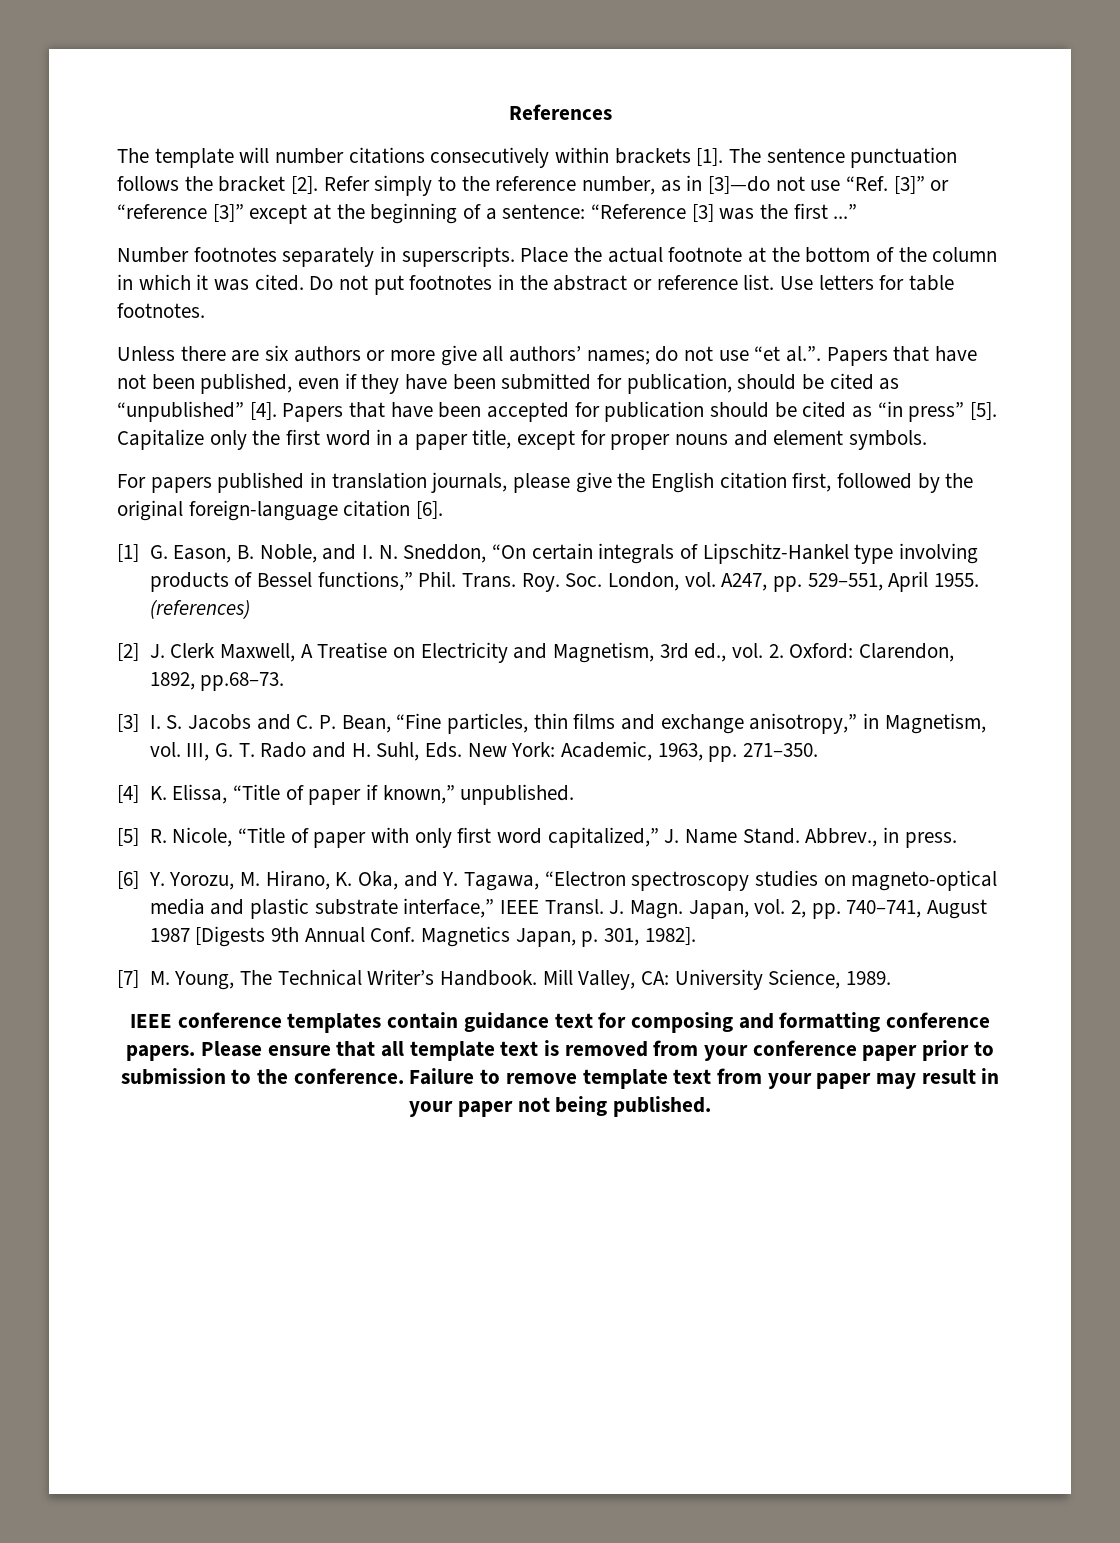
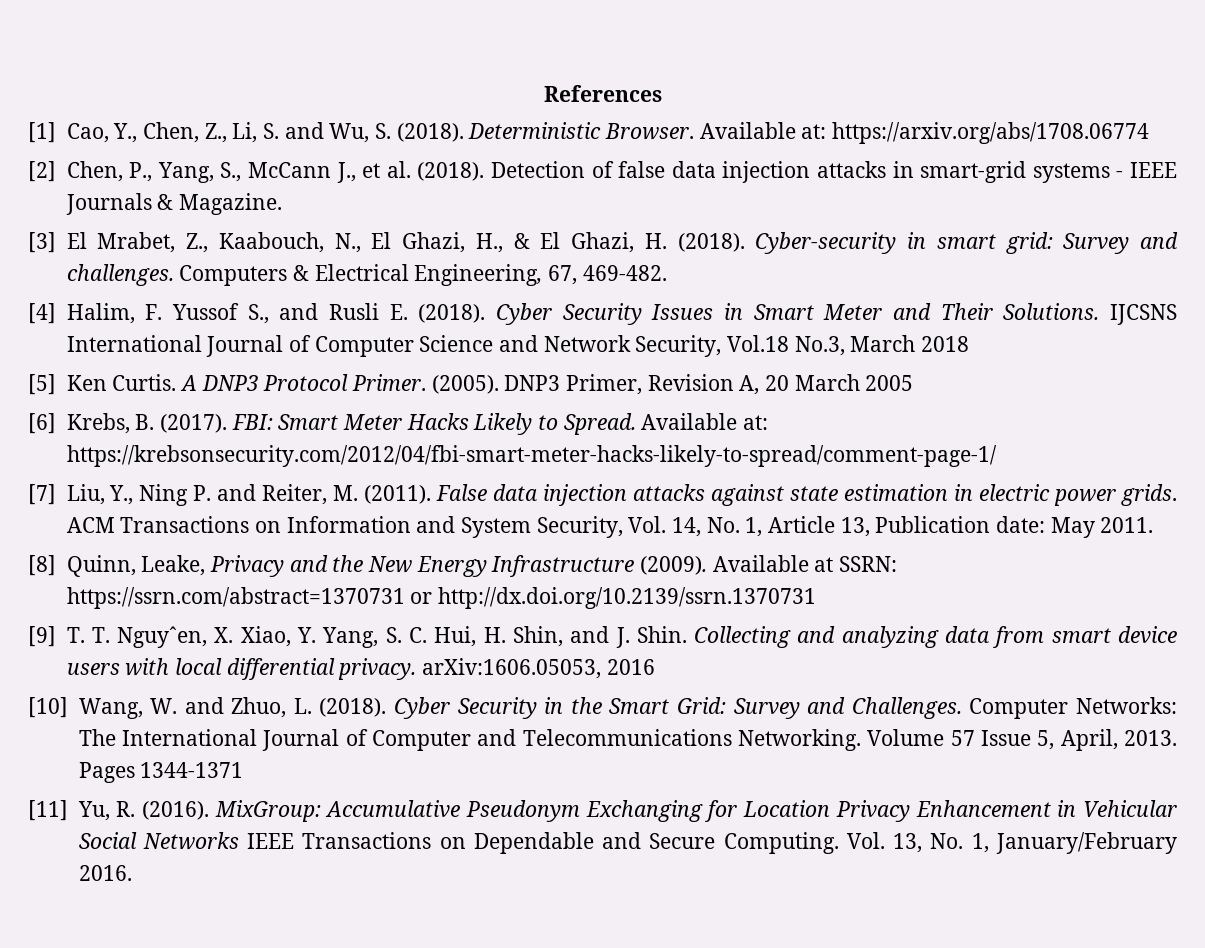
[117,147,958,168] [117,175,950,196] [117,203,858,224] [117,246,998,267] [117,274,955,295] [117,303,205,318] [117,345,978,366] [117,373,900,394] [117,401,998,422] [117,429,928,450] [117,472,974,493] [117,500,444,521] [117,543,978,564] [149,571,979,592] [149,599,250,619] [117,642,954,663] [149,672,285,691] [117,713,986,734] [149,741,818,762] [117,784,575,805] [117,827,957,848] [117,870,998,891] [149,898,987,919] [149,926,696,947] [117,969,891,990] [130,1012,990,1033] [126,1040,994,1061] [120,1068,1000,1089] [409,1096,711,1117] The template will number citations consecutively within brackets [1]. The sentence punctuation follows the bracket [2]. Refer simply to the reference number, as in [3]—do not use “Ref. [3]” or “reference [3]” except at the beginning of a sentence: “Reference [3] was the first ...” // Number footnotes separately in superscripts. Place the actual footnote at the bottom of the column in which it was cited. Do not put footnotes in the abstract or reference list. Use letters for table footnotes. // Unless there are six authors or more give all authors’ names; do not use “et al.”. Papers that have not been published, even if they have been submitted for publication, should be cited as “unpublished” [4]. Papers that have been accepted for publication should be cited as “in press” [5]. Capitalize only the first word in a paper title, except for proper nouns and element symbols. // For papers published in translation journals, please give the English citation first, followed by the original foreign-language citation [6]. // [1] G. Eason, B. Noble, and I. N. Sneddon, “On certain integrals of Lipschitz-Hankel type involving products of Bessel functions,” Phil. Trans. Roy. Soc. London, vol. A247, pp. 529–551, April 1955. (references) // [2] J. Clerk Maxwell, A Treatise on Electricity and Magnetism, 3rd ed., vol. 2. Oxford: Clarendon, 1892, pp.68–73. // [3] I. S. Jacobs and C. P. Bean, “Fine particles, thin films and exchange anisotropy,” in Magnetism, vol. III, G. T. Rado and H. Suhl, Eds. New York: Academic, 1963, pp. 271–350. // [4] K. Elissa, “Title of paper if known,” unpublished. // [5] R. Nicole, “Title of paper with only first word capitalized,” J. Name Stand. Abbrev., in press. // [6] Y. Yorozu, M. Hirano, K. Oka, and Y. Tagawa, “Electron spectroscopy studies on magneto-optical media and plastic substrate interface,” IEEE Transl. J. Magn. Japan, vol. 2, pp. 740–741, August 1987 [Digests 9th Annual Conf. Magnetics Japan, p. 301, 1982]. // [7] M. Young, The Technical Writer’s Handbook. Mill Valley, CA: University Science, 1989. // IEEE conference templates contain guidance text for composing and formatting conference papers. Please ensure that all template text is removed from your conference paper prior to submission to the conference. Failure to remove template text from your paper may result in your paper not being published. -> [28,122,1149,144] [28,161,1177,183] [65,193,282,215] [28,232,1178,254] [66,264,667,286] [28,303,1177,325] [66,335,969,357] [28,374,914,395] [28,413,768,435] [66,445,997,467] [28,484,1177,506] [66,516,1154,538] [28,555,897,577] [66,587,816,609] [28,626,1178,648] [66,658,655,680] [28,697,1177,719] [78,729,1177,751] [78,762,244,783] [28,800,1177,822] [78,832,1177,854] [78,865,132,881] [1] Cao, Y., Chen, Z., Li, S. and Wu, S. (2018). Deterministic Browser. Available at: https://arxiv.org/abs/1708.06774 // [2] Chen, P., Yang, S., McCann J., et al. (2018). Detection of false data injection attacks in smart-grid systems - IEEE Journals & Magazine. // [3] El Mrabet, Z., Kaabouch, N., El Ghazi, H., & El Ghazi, H. (2018). Cyber-security in smart grid: Survey and challenges. Computers & Electrical Engineering, 67, 469-482. // [4] Halim, F. Yussof S., and Rusli E. (2018). Cyber Security Issues in Smart Meter and Their Solutions. IJCSNS International Journal of Computer Science and Network Security, Vol.18 No.3, March 2018 // [5] Ken Curtis. A DNP3 Protocol Primer. (2005). DNP3 Primer, Revision A, 20 March 2005 // [6] Krebs, B. (2017). FBI: Smart Meter Hacks Likely to Spread. Available at: https://krebsonsecurity.com/2012/04/fbi-smart-meter-hacks-likely-to-spread/comment-page-1/ // [7] Liu, Y., Ning P. and Reiter, M. (2011). False data injection attacks against state estimation in electric power grids. ACM Transactions on Information and System Security, Vol. 14, No. 1, Article 13, Publication date: May 2011. // [8] Quinn, Leake, Privacy and the New Energy Infrastructure (2009). Available at SSRN: https://ssrn.com/abstract=1370731 or http://dx.doi.org/10.2139/ssrn.1370731 // [9] T. T. Nguyˆen, X. Xiao, Y. Yang, S. C. Hui, H. Shin, and J. Shin. Collecting and analyzing data from smart device users with local differential privacy. arXiv:1606.05053, 2016 // [10] Wang, W. and Zhuo, L. (2018). Cyber Security in the Smart Grid: Survey and Challenges. Computer Networks: The International Journal of Computer and Telecommunications Networking. Volume 57 Issue 5, April, 2013. Pages 1344-1371 // [11] Yu, R. (2016). MixGroup: Accumulative Pseudonym Exchanging for Location Privacy Enhancement in Vehicular Social Networks IEEE Transactions on Dependable and Secure Computing. Vol. 13, No. 1, January/February 2016.

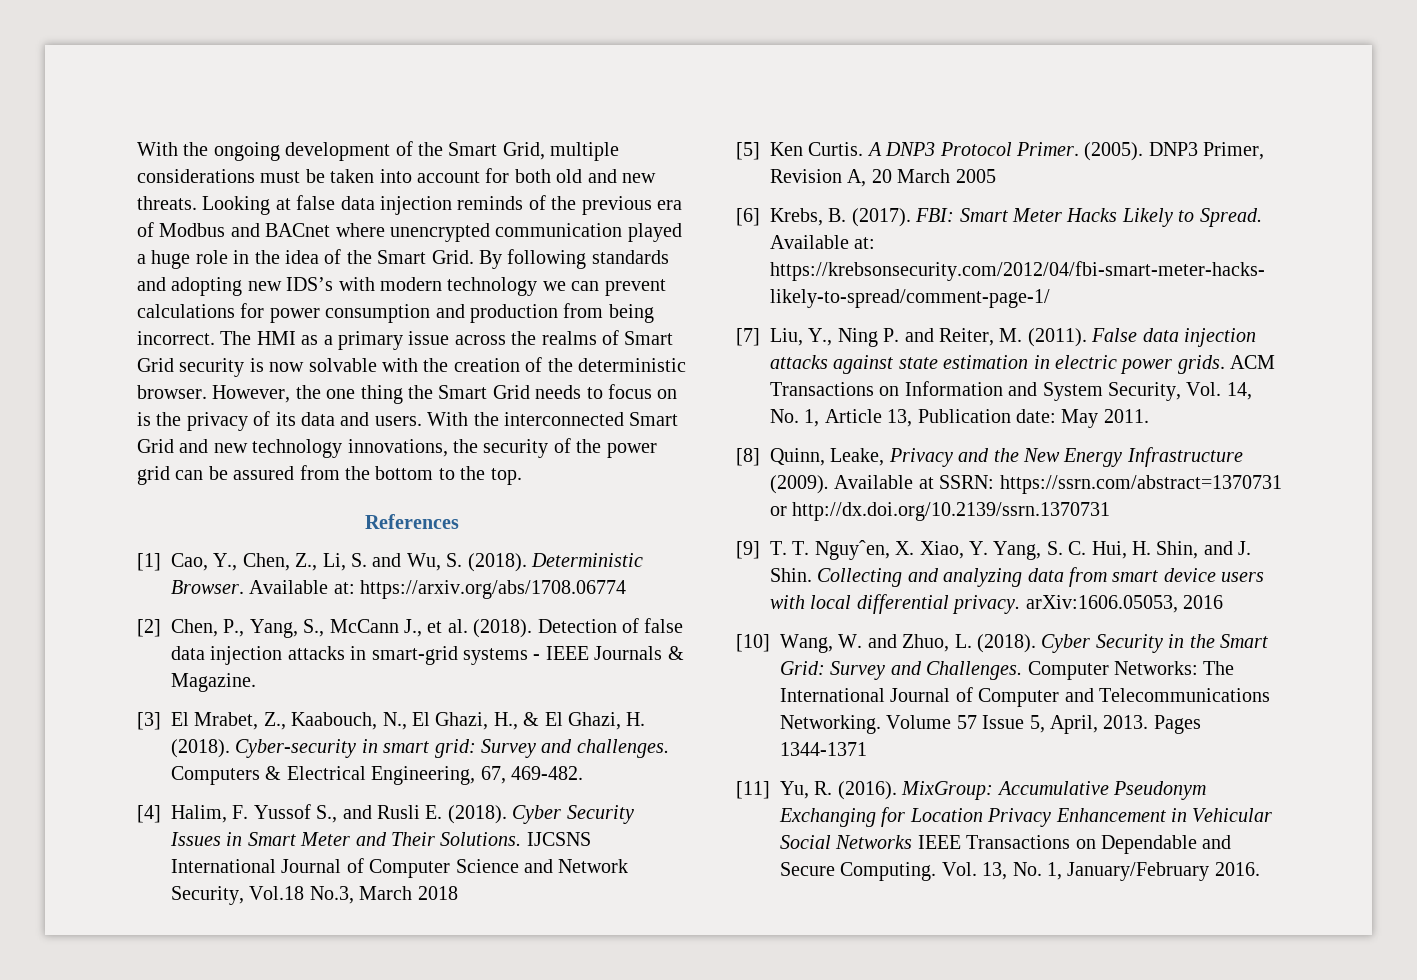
(543, 93) none -> [137,141,620,161] [137,168,656,183] [137,195,682,215] [137,222,682,242] [137,249,669,269] [137,277,666,296] [137,303,654,323] [137,330,674,350] [137,357,686,377] [137,384,678,404] [137,411,679,431] [137,438,657,458] [137,465,522,485] With the ongoing development of the Smart Grid, multiple considerations must be taken into account for both old and new threats. Looking at false data injection reminds of the previous era of Modbus and BACnet where unencrypted communication played a huge role in the idea of the Smart Grid. By following standards and adopting new IDS’s with modern technology we can prevent calculations for power consumption and production from being incorrect. The HMI as a primary issue across the realms of Smart Grid security is now solvable with the creation of the deterministic browser. However, the one thing the Smart Grid needs to focus on is the privacy of its data and users. With the interconnected Smart Grid and new technology innovations, the security of the power grid can be assured from the bottom to the top. //

